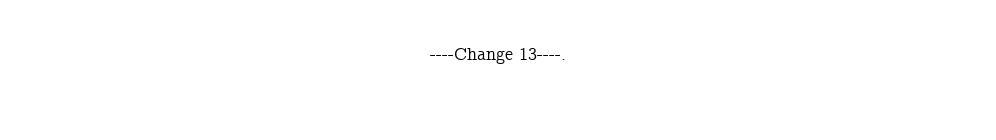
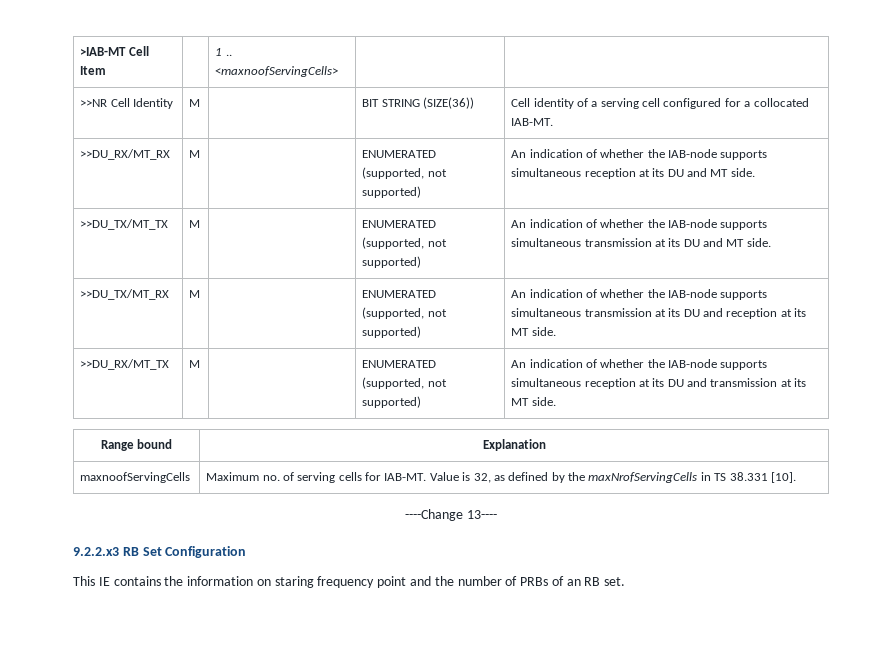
[430,48,566,64] ----Change 13----. -> [80,46,149,56] [80,66,107,75] [215,48,232,56] [215,66,339,77] [80,98,173,109] [189,99,201,107] [362,97,474,109] [511,98,809,109] [511,118,554,126] [80,149,171,160] [189,150,201,158] [362,150,437,158] [362,167,447,179] [362,186,422,198] [511,149,768,160] [511,168,755,179] [80,219,169,230] [189,220,201,228] [362,220,437,228] [362,237,447,249] [362,256,422,268] [511,219,768,230] [511,238,771,247] [80,289,170,300] [189,290,201,298] [362,290,437,298] [362,307,447,319] [362,326,422,338] [511,289,768,300] [511,308,807,319] [511,327,556,336] [80,359,170,370] [189,360,201,368] [362,360,437,368] [362,377,447,389] [362,396,422,408] [511,359,768,370] [511,378,807,389] [511,397,556,406] [100,439,173,451] [482,439,546,451] [80,472,191,483] [206,472,796,483] [405,509,497,521] [73,546,247,558] [73,576,626,588] >IAB-MT Cell Item | | 1 .. <maxnoofServingCells> | | // >>NR Cell Identity | M | | BIT STRING (SIZE(36)) | Cell identity of a serving cell configured for a collocated IAB-MT. // >>DU_RX/MT_RX | M | | ENUMERATED (supported, not supported) | An indication of whether the IAB-node supports simultaneous reception at its DU and MT side. // >>DU_TX/MT_TX | M | | ENUMERATED (supported, not supported) | An indication of whether the IAB-node supports simultaneous transmission at its DU and MT side. // >>DU_TX/MT_RX | M | | ENUMERATED (supported, not supported) | An indication of whether the IAB-node supports simultaneous transmission at its DU and reception at its MT side. // >>DU_RX/MT_TX | M | | ENUMERATED (supported, not supported) | An indication of whether the IAB-node supports simultaneous reception at its DU and transmission at its MT side. // Range bound | Explanation // maxnoofServingCells | Maximum no. of serving cells for IAB-MT. Value is 32, as defined by the maxNrofServingCells in TS 38.331 [10]. // ----Change 13---- // 9.2.2.x3 RB Set Configuration // This IE contains the information on staring frequency point and the number of PRBs of an RB set.

